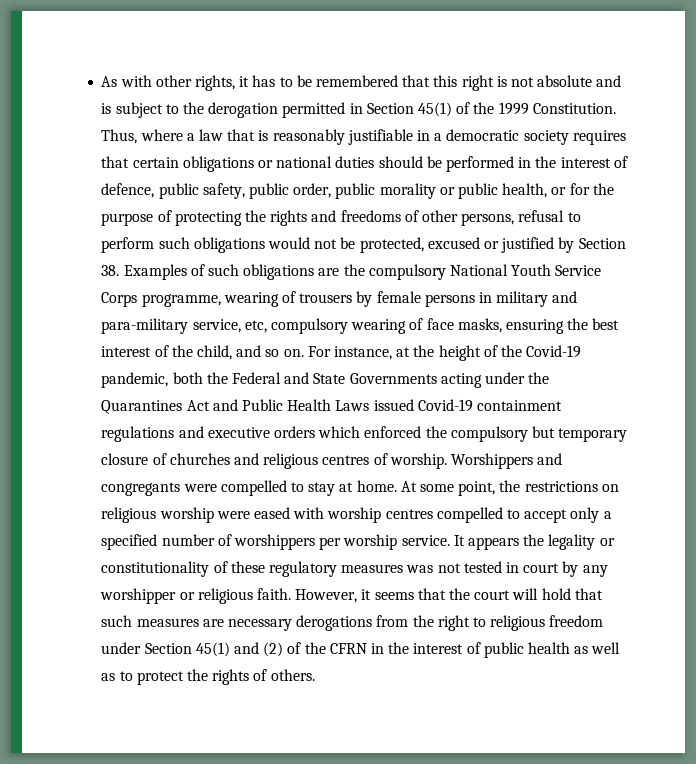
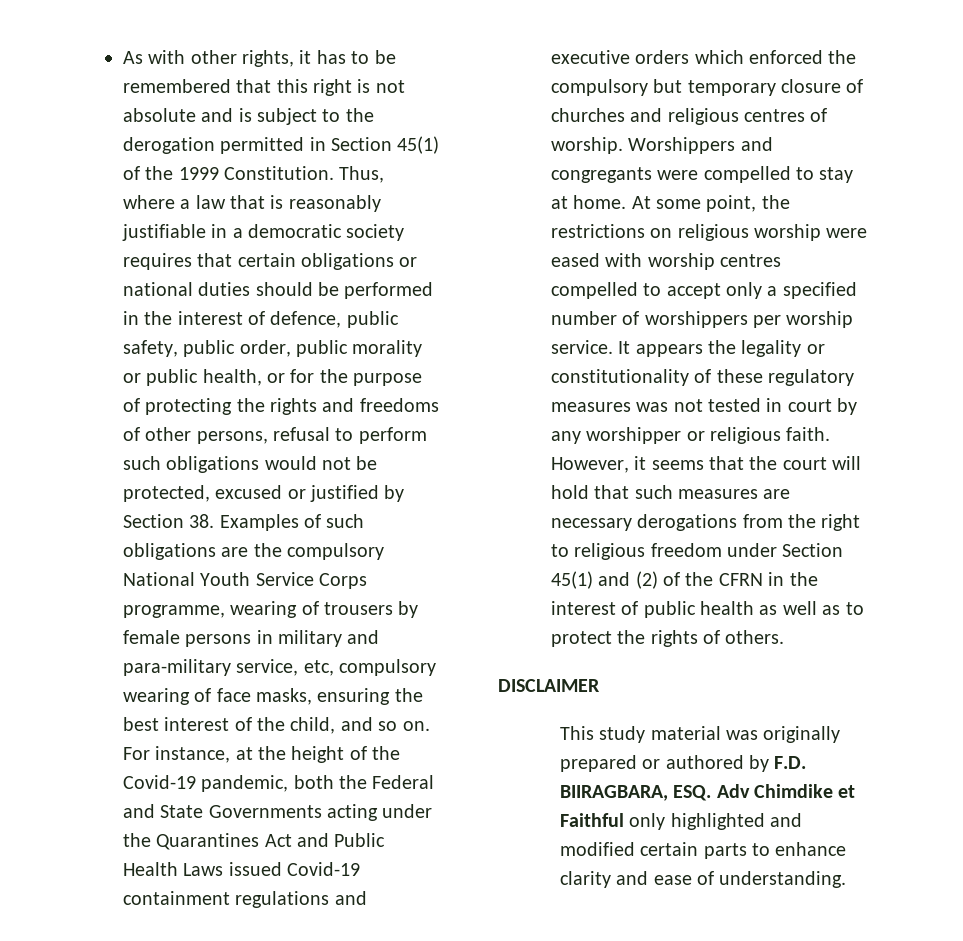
(315, 675) none -> [498,679,600,692] [559,726,841,743] [559,755,807,772] [559,784,856,801] [559,813,802,830] [559,842,847,859] [559,871,847,888] // DISCLAIMER // This study material was originally prepared or authored by F.D. BIIRAGBARA, ESQ. Adv Chimdike et Faithful only highlighted and modified certain parts to enhance clarity and ease of understanding.

